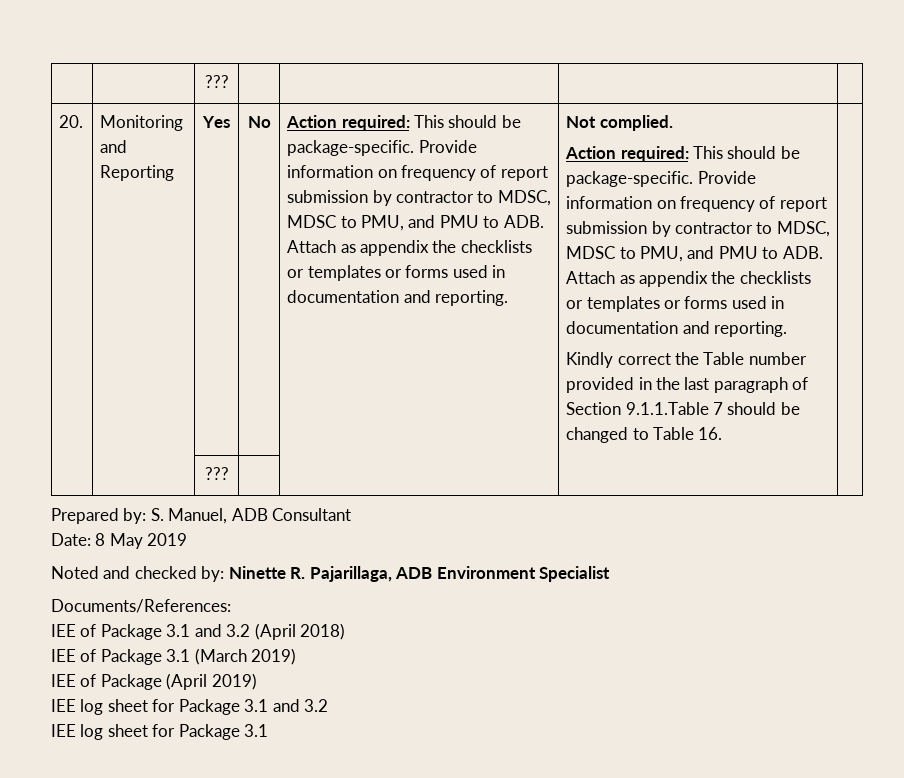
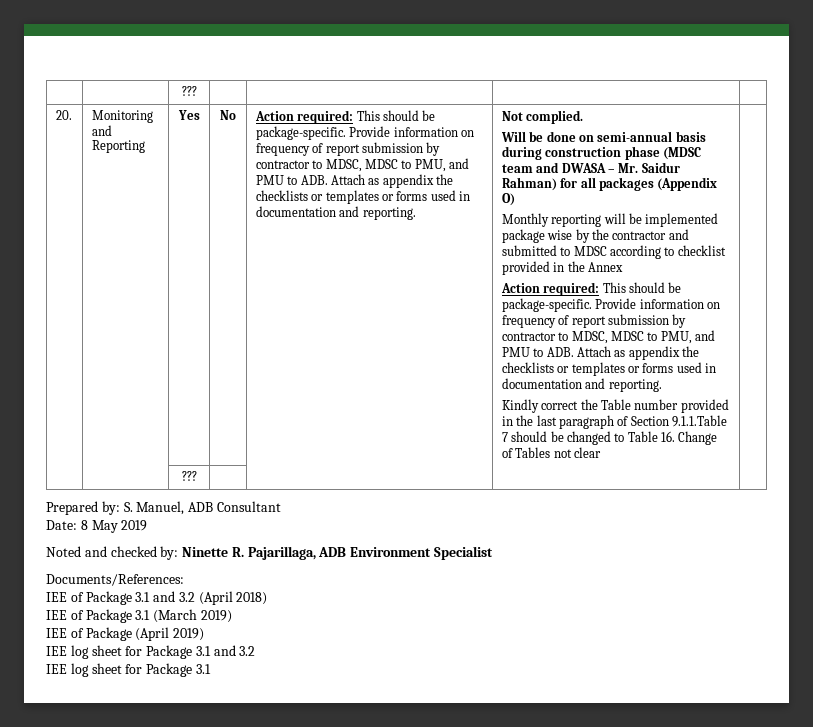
(673, 123) none -> [500,131,706,142] [501,146,701,160] [501,162,680,173] [501,177,718,191] [501,193,515,206] [501,213,719,227] [501,229,689,243] [501,245,726,259] [501,261,623,275] // Will be done on semi-annual basis during construction phase (MDSC team and DWASA – Mr. Saidur Rahman) for all packages (Appendix O) // Monthly reporting will be implemented package wise by the contractor and submitted to MDSC according to checklist provided in the Annex
(723, 433) none -> [678,431,718,445] [501,447,601,458] Change of Tables not clear

